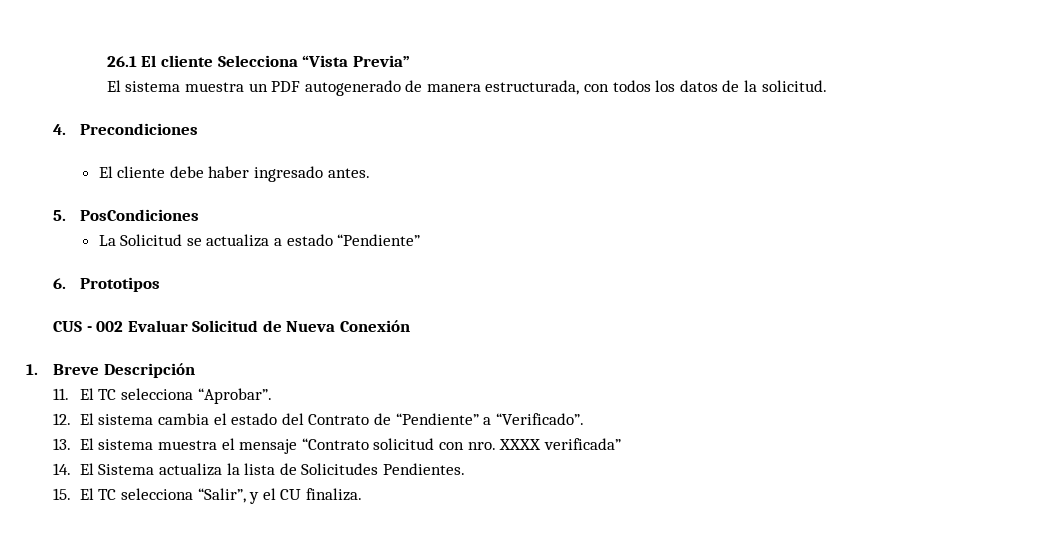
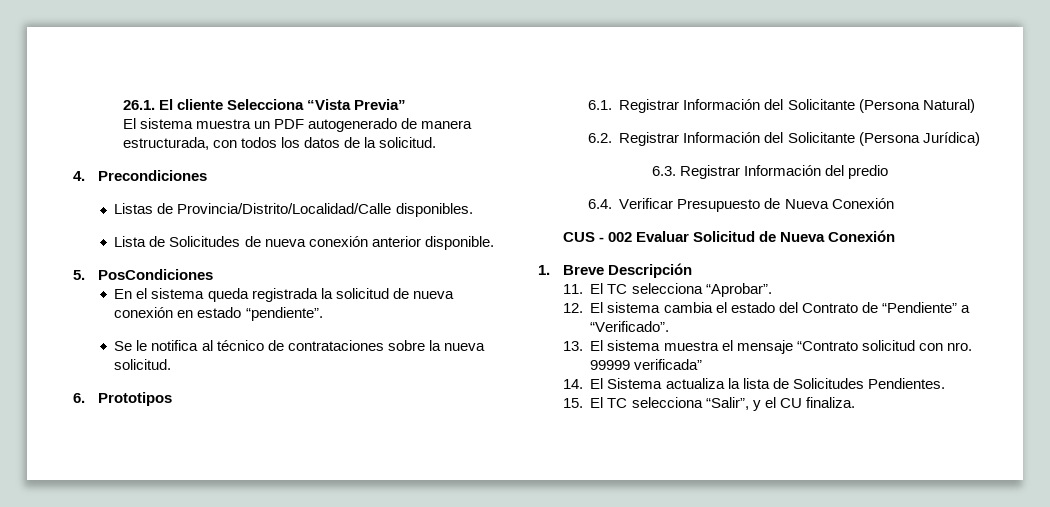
[106,56,137,67] 26.1 -> [122,100,155,110] 26.1.
[98,166,370,182] [52,209,199,221] [98,234,421,247] [52,277,160,292] El cliente debe haber ingresado antes. // 5. PosCondiciones // La Solicitud se actualiza a estado “Pendiente” // 6. Prototipos -> [114,203,473,217] [114,236,494,250] [72,269,213,280] [114,288,454,302] [114,307,323,321] [114,340,485,351] [114,359,172,370] [72,392,172,406] [587,99,975,113] [587,132,980,146] [651,165,889,179] [587,198,894,212] Listas de Provincia/Distrito/Localidad/Calle disponibles. // Lista de Solicitudes de nueva conexión anterior disponible. // 5. PosCondiciones // En el sistema queda registrada la solicitud de nueva conexión en estado “pendiente”. // Se le notifica al técnico de contrataciones sobre la nueva solicitud. // 6. Prototipos // 6.1. Registrar Información del Solicitante (Persona Natural) // 6.2. Registrar Información del Solicitante (Persona Jurídica) // 6.3. Registrar Información del predio // 6.4. Verificar Presupuesto de Nueva Conexión
[499,439,542,450] XXXX -> [590,360,631,370] 99999

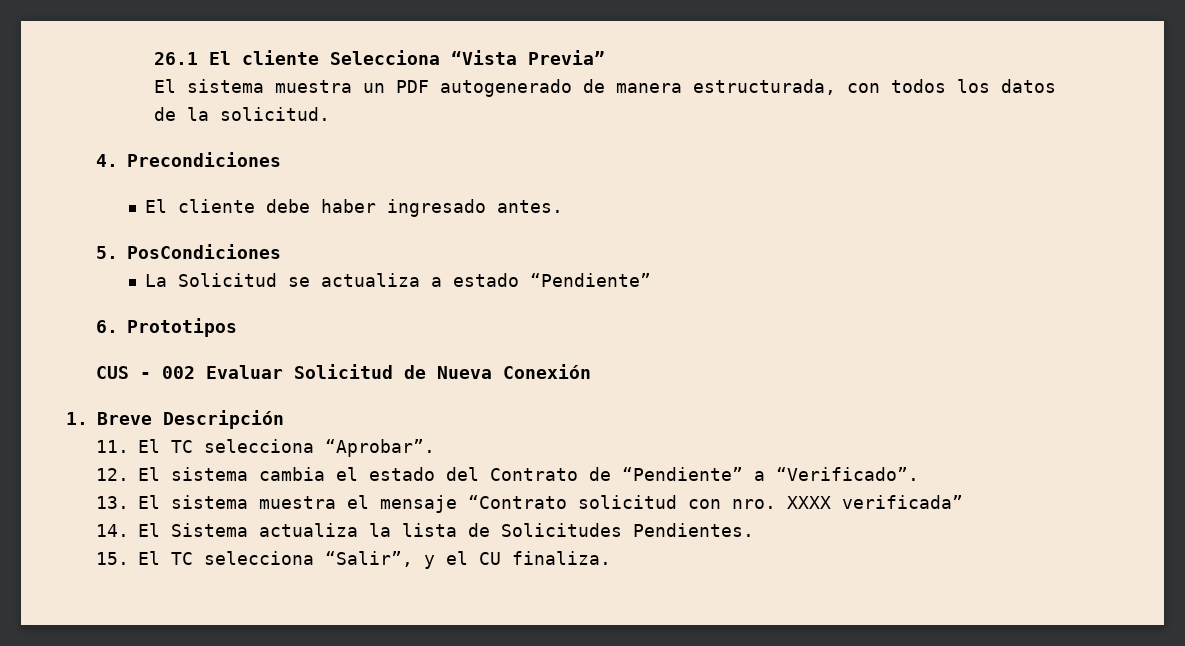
[122,100,155,110] 26.1. -> [154,52,199,65] 26.1
[114,203,473,217] [114,236,494,250] [72,269,213,280] [114,288,454,302] [114,307,323,321] [114,340,485,351] [114,359,172,370] [72,392,172,406] [587,99,975,113] [587,132,980,146] [651,165,889,179] [587,198,894,212] Listas de Provincia/Distrito/Localidad/Calle disponibles. // Lista de Solicitudes de nueva conexión anterior disponible. // 5. PosCondiciones // En el sistema queda registrada la solicitud de nueva conexión en estado “pendiente”. // Se le notifica al técnico de contrataciones sobre la nueva solicitud. // 6. Prototipos // 6.1. Registrar Información del Solicitante (Persona Natural) // 6.2. Registrar Información del Solicitante (Persona Jurídica) // 6.3. Registrar Información del predio // 6.4. Verificar Presupuesto de Nueva Conexión -> [144,199,563,217] [95,244,281,259] [144,273,651,287] [95,318,237,337] El cliente debe haber ingresado antes. // 5. PosCondiciones // La Solicitud se actualiza a estado “Pendiente” // 6. Prototipos
[590,360,631,370] 99999 -> [786,496,831,509] XXXX

